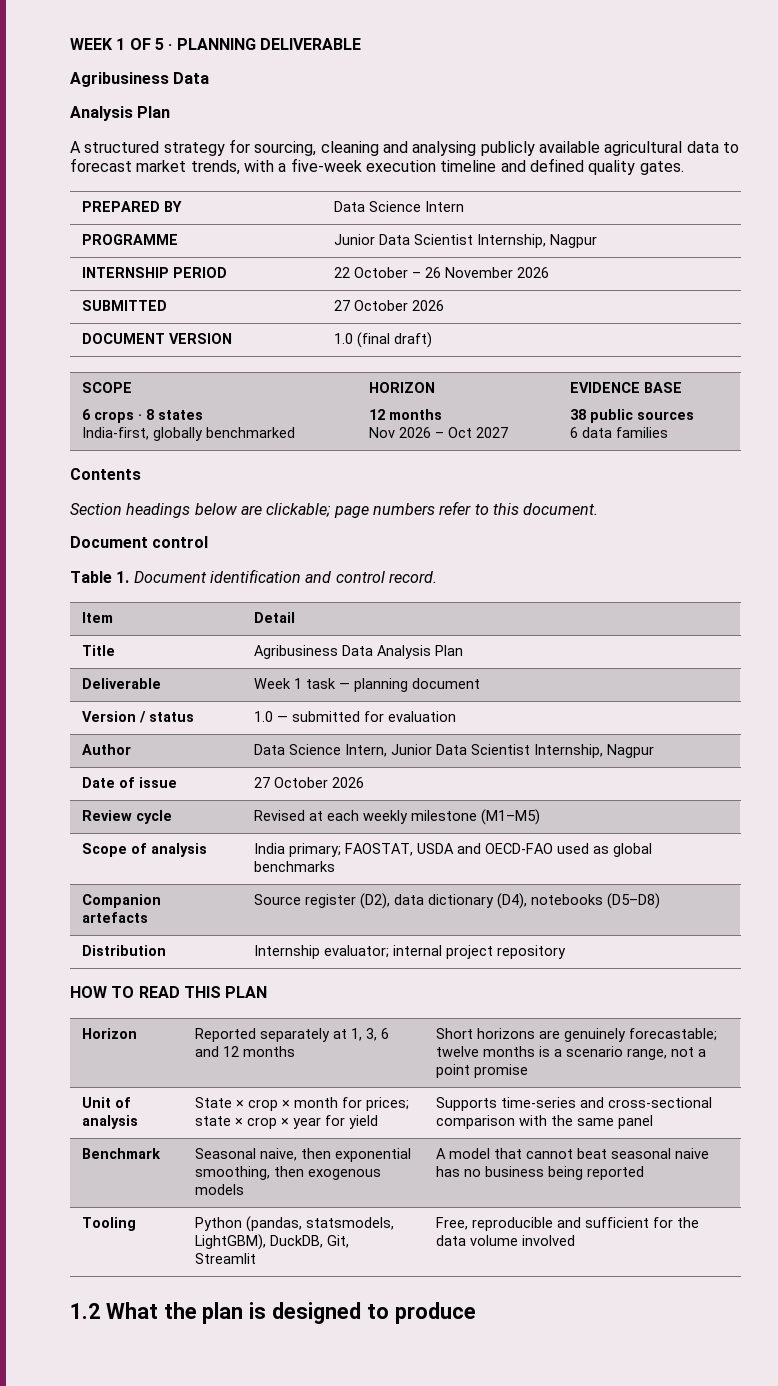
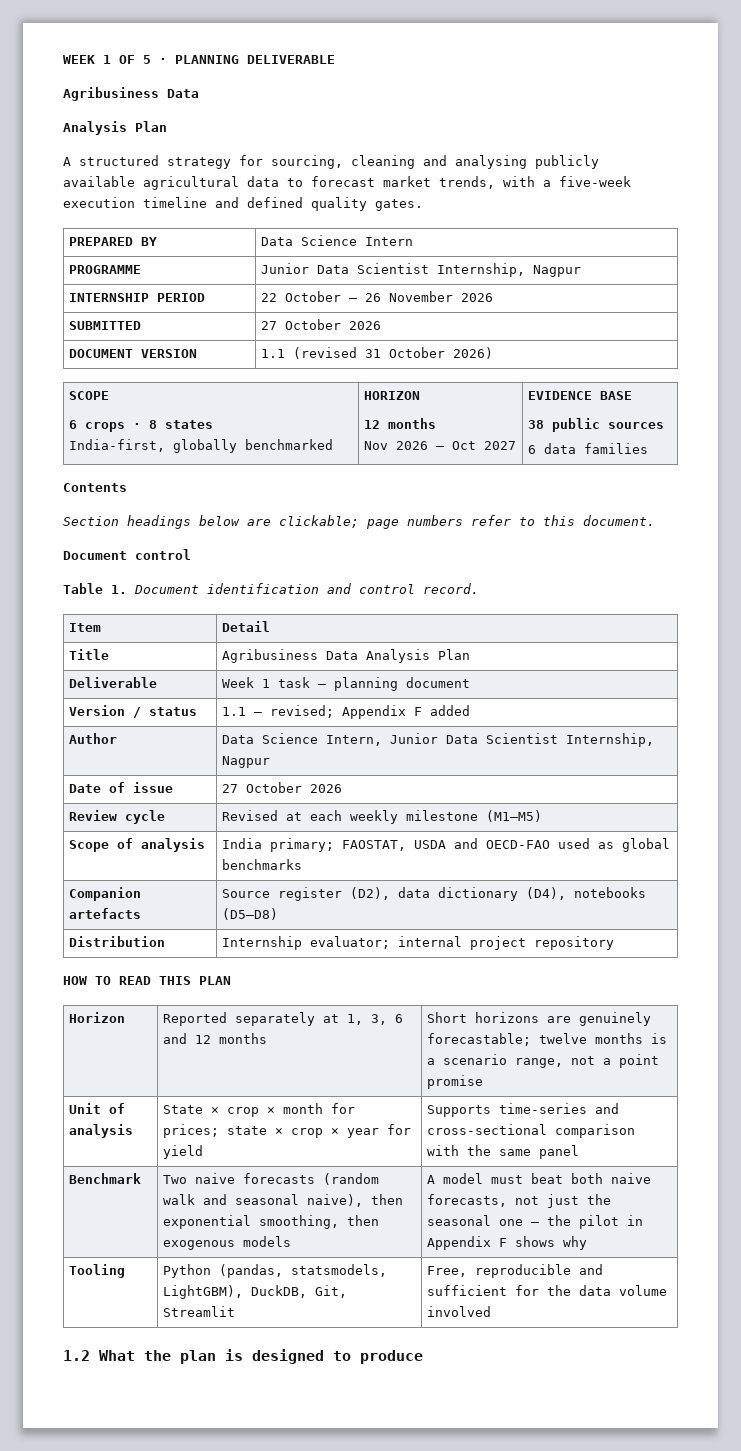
[334,332,433,348] 1.0 (final draft) -> [260,347,493,359] 1.1 (revised 31 October 2026)
[254,711,457,722] 1.0 — submitted for evaluation -> [221,705,470,719] 1.1 — revised; Appendix F added
[195,1148,298,1161] Seasonal naive, -> [162,1173,379,1185] [162,1194,363,1207] Two naive forecasts (random walk and seasonal naive),
[494,1148,710,1159] [436,1166,645,1180] that cannot beat seasonal naive has no business being reported -> [490,1173,651,1184] [426,1194,611,1208] [426,1215,643,1229] [426,1236,587,1250] must beat both naive forecasts, not just the seasonal one — the pilot in Appendix F shows why

